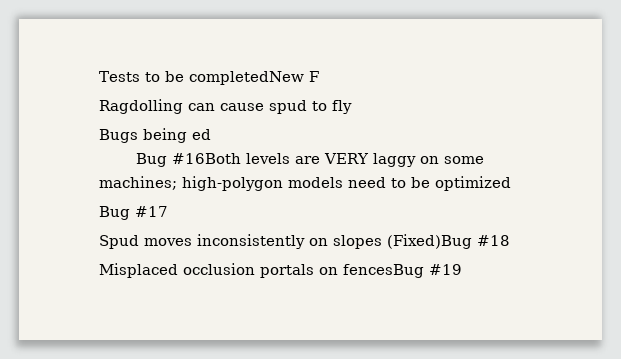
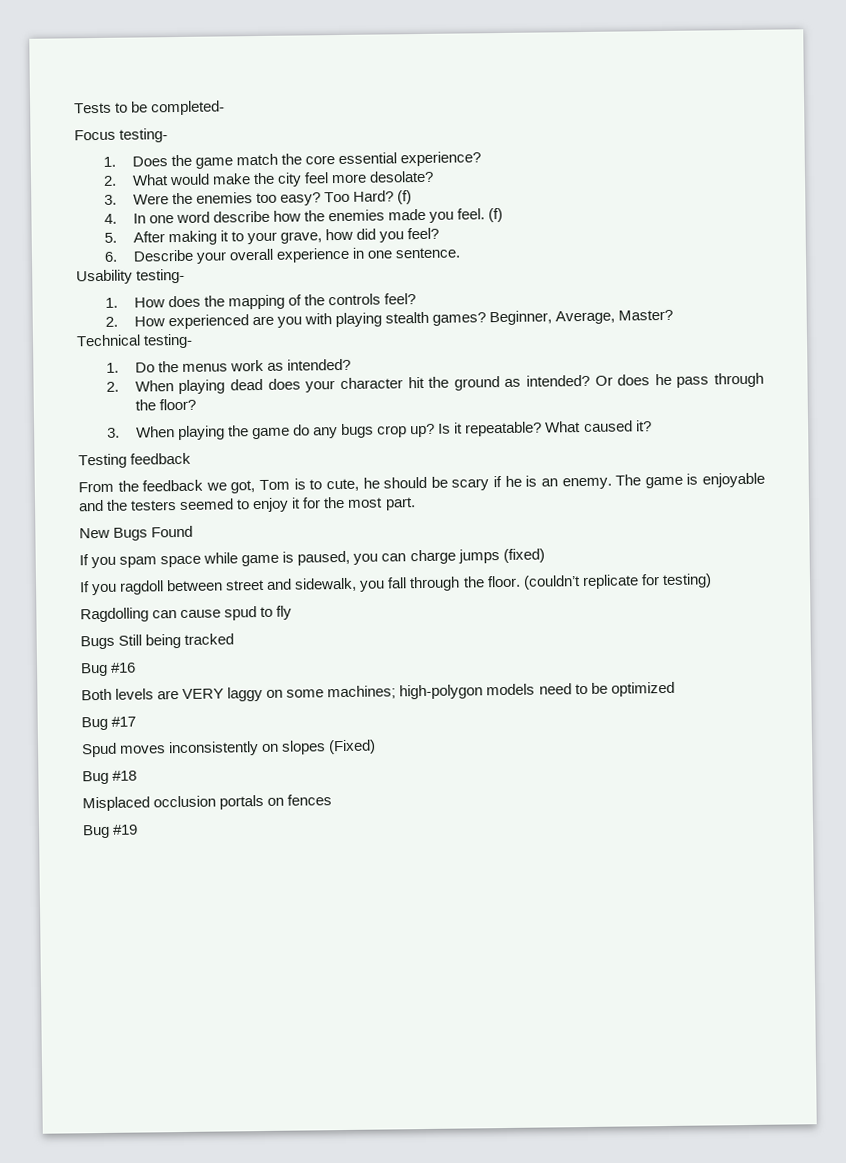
[188,71,319,85] completedNew F -> [151,100,226,116] [74,128,169,143] [102,151,482,169] [102,170,435,187] [103,190,413,206] [103,207,504,224] [103,227,440,246] [103,247,461,264] [76,268,186,285] [104,293,417,310] [104,309,674,330] [76,333,194,349] [105,358,352,373] [105,372,764,395] [134,398,196,411] [106,420,652,441] [78,452,192,469] [78,472,766,494] [78,496,416,513] [79,525,194,541] [79,548,545,569] [79,573,712,596] completed- // Focus testing- // 1. Does the game match the core essential experience? // 2. What would make the city feel more desolate? // 3. Were the enemies too easy? Too Hard? (f) // 4. In one word describe how the enemies made you feel. (f) // 5. After making it to your grave, how did you feel? // 6. Describe your overall experience in one sentence. // Usability testing- // 1. How does the mapping of the controls feel? // 2. How experienced are you with playing stealth games? Beginner, Average, Master? // Technical testing- // 1. Do the menus work as intended? // 2. When playing dead does your character hit the ground as intended? Or does he pass through the floor? // 3. When playing the game do any bugs crop up? Is it repeatable? What caused it? // Testing feedback // From the feedback we got, Tom is to cute, he should be scary if he is an enemy. The game is enjoyable and the testers seemed to enjoy it for the most part. // New Bugs Found // If you spam space while game is paused, you can charge jumps (fixed) // If you ragdoll between street and sidewalk, you fall through the floor. (couldn’t replicate for testing)
[143,128,211,143] [136,153,242,167] being ed // Bug #16Both -> [118,633,235,649] [80,662,137,677] [81,688,112,701] Still being tracked // Bug #16 // Both
[387,234,472,249] (Fixed)Bug -> [328,739,377,755] [82,770,109,785] (Fixed) // Bug
[343,264,424,278] fencesBug -> [287,794,333,806] [82,824,110,839] fences // Bug

